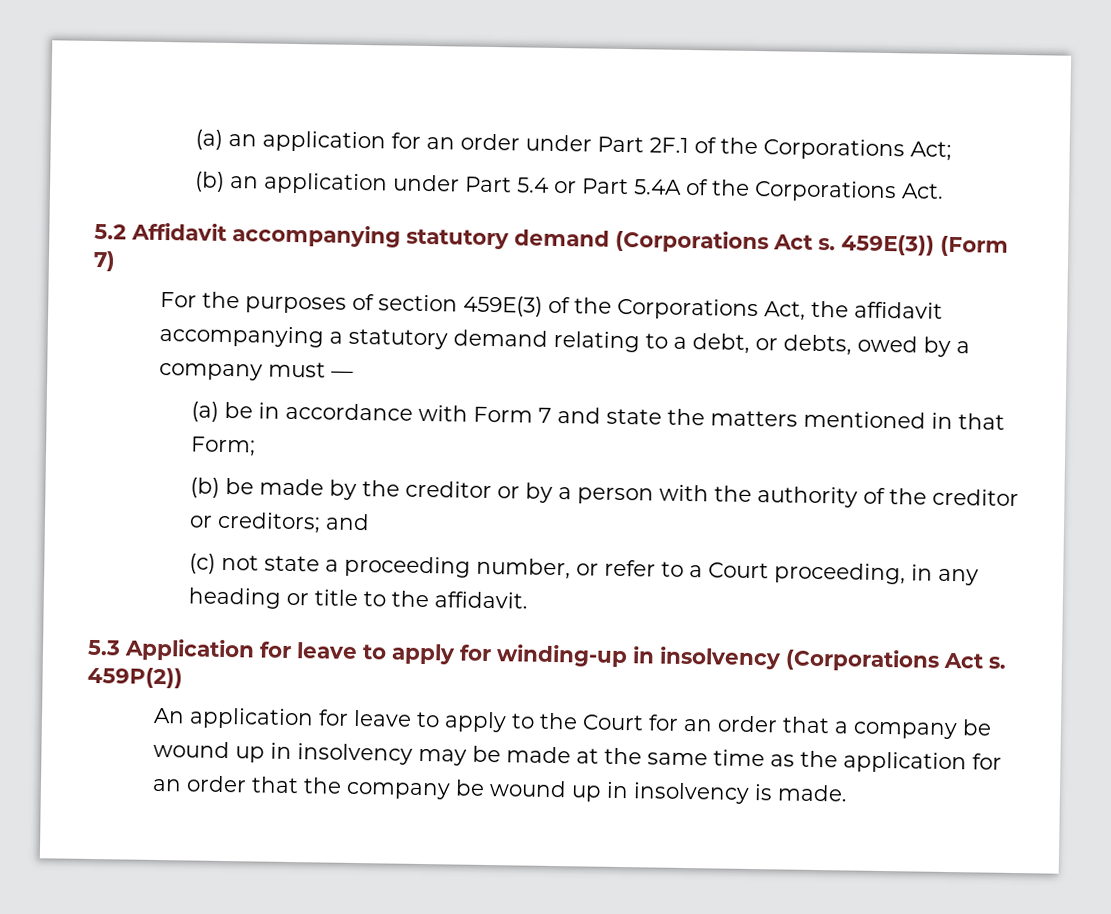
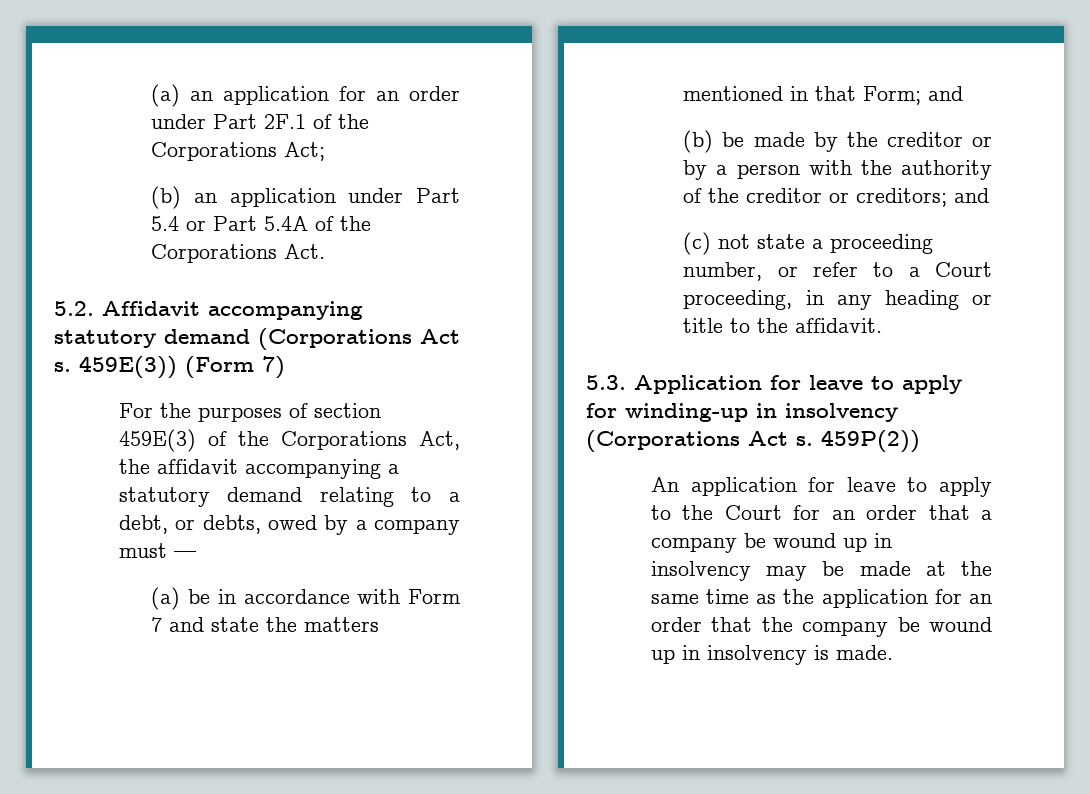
[94,223,127,240] 5.2 -> [54,301,94,316] 5.2.
(257, 446) none -> [928,86,964,101] and
[87,639,121,656] 5.3 -> [586,375,626,390] 5.3.

